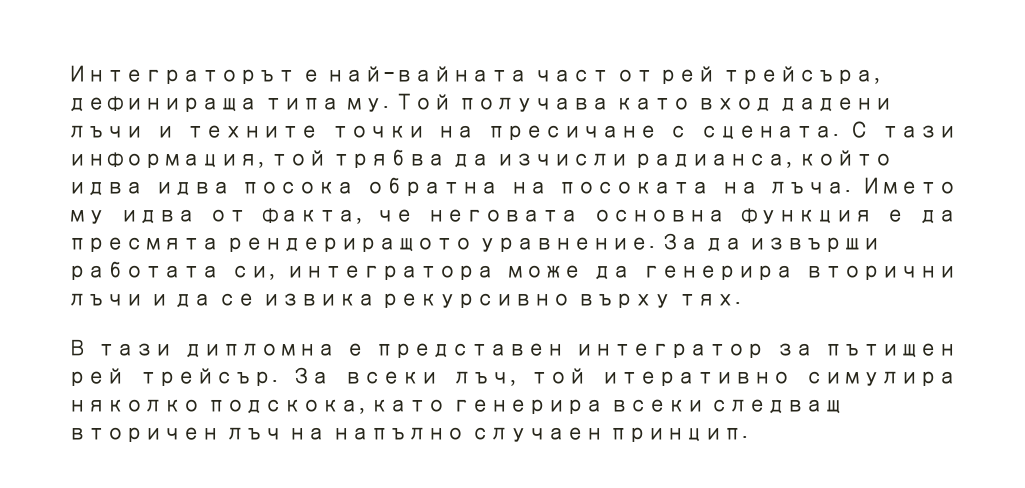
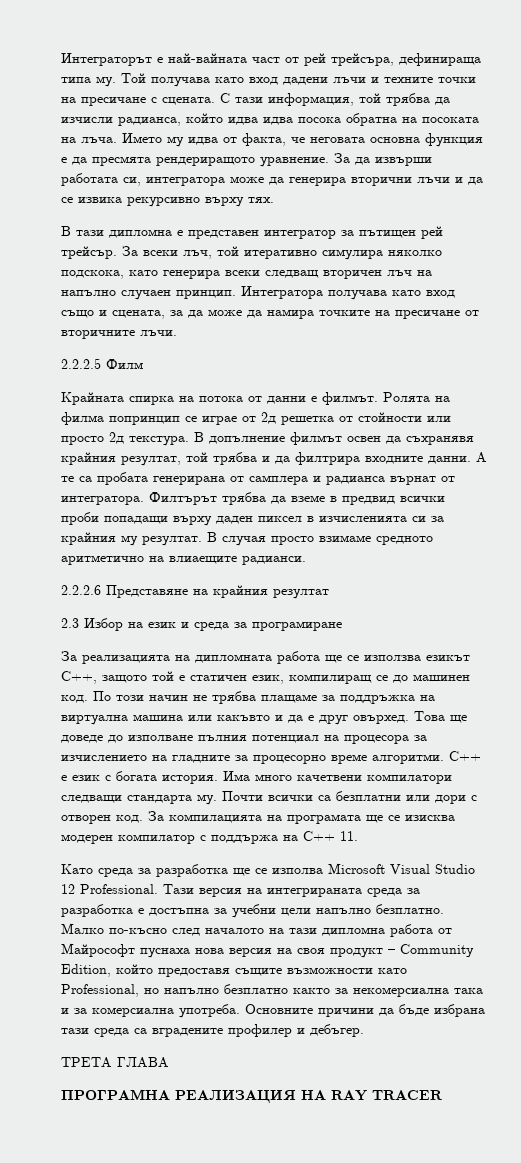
(749, 434) none -> [241,286,455,300] [61,309,479,319] [61,330,177,339] [61,358,143,369] [61,392,450,405] [61,412,451,425] [61,432,474,446] [61,452,487,466] [61,472,455,485] [61,492,445,505] [61,512,444,526] [61,532,433,546] [61,555,306,565] [61,585,329,599] [61,618,342,631] [61,651,470,664] [61,671,470,684] [61,691,435,704] [61,711,467,725] [61,735,427,744] [61,751,481,764] [61,771,452,784] [61,791,477,805] [61,811,455,824] [61,831,358,844] [61,863,475,877] [61,884,420,897] [61,904,444,918] [61,923,452,937] [61,943,474,958] [61,964,407,977] [61,984,483,997] [61,1004,485,1018] [61,1024,364,1037] [61,1057,169,1068] [61,1089,443,1103] Интегратора получава като вход също и сцената, за да може да намира точките на пресичане от вторичните лъчи. // 2.2.2.5 Филм // Крайната спирка на потока от данни е филмът. Ролята на филма попринцип се играе от 2д решетка от стойности или просто 2д текстура. В допълнение филмът освен да съхранявя крайния резултат, той трябва и да филтрира входните данни. А те са пробата генерирана от самплера и радианса върнат от интегратора. Филтърът трябва да вземе в предвид всички проби попадащи върху даден пиксел в изчисленията си за крайния му резултат. В случая просто взимаме средното аритметично на влиаещите радианси. // 2.2.2.6 Представяне на крайния резултат // 2.3 Избор на език и среда за програмиране // За реализацията на дипломната работа ще се използва езикът C++, защото той е статичен език, компилиращ се до машинен код. По този начин не трябва плащаме за поддръжка на виртуална машина или какъвто и да е друг овърхед. Това ще доведе до изполване пълния потенциал на процесора за изчислението на гладните за процесорно време алгоритми. C++ е език с богата история. Има много качетвени компилатори следващи стандарта му. Почти всички са безплатни или дори с отворен код. За компилацията на програмата ще се изисква модерен компилатор с поддържа на C++ 11. // Като среда за разработка ще се изполва Microsoft Visual Studio 12 Professional. Тази версия на интегрираната среда за разработка е достъпна за учебни цели напълно безплатно. Малко по-късно след началото на тази дипломна работа от Майрософт пуснаха нова версия на своя продукт – Community Edition, който предоставя същите възможности като Professional, но напълно безплатно както за некомерсиална така и за комерсиална употреба. Основните причини да бъде избрана тази среда са вградените профилер и дебъгер. // ТРЕТА ГЛАВА // ПРОГРАМНА РЕАЛИЗАЦИЯ НА RAY TRACER

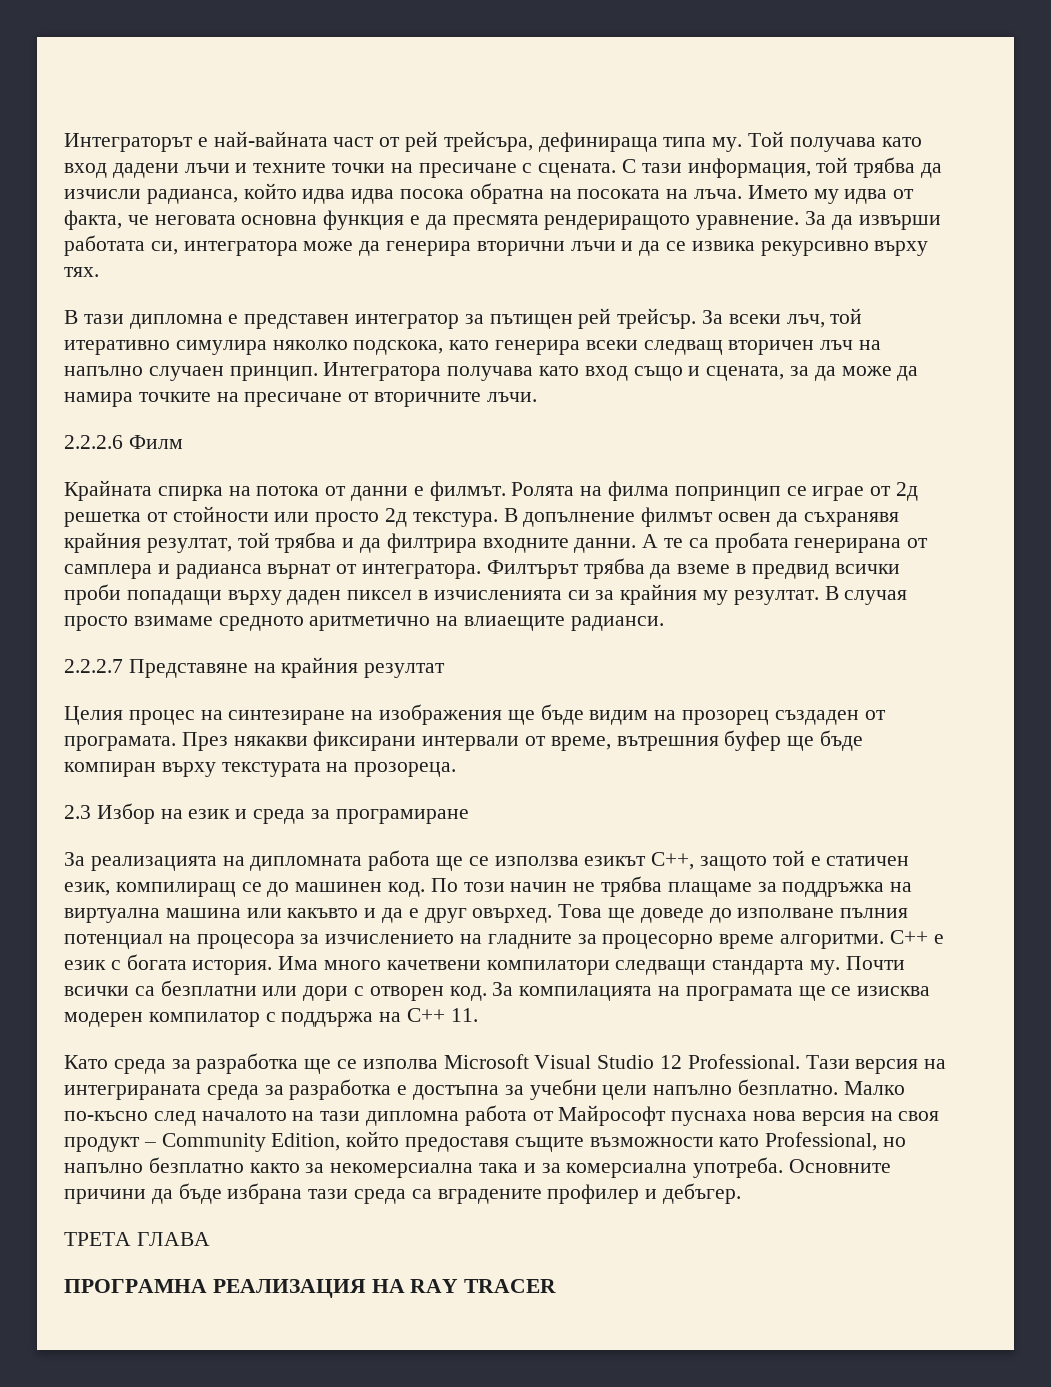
[61,358,101,369] 2.2.2.5 -> [64,435,123,449] 2.2.2.6
[61,585,101,595] 2.2.2.6 -> [64,659,123,673] 2.2.2.7
(329, 594) none -> [64,704,886,725] [64,730,864,751] [64,762,457,777] // Целия процес на синтезиране на изображения ще бъде видим на прозорец създаден от програмата. През някакви фиксирани интервали от време, вътрешния буфер ще бъде компиран върху текстурата на прозореца.

